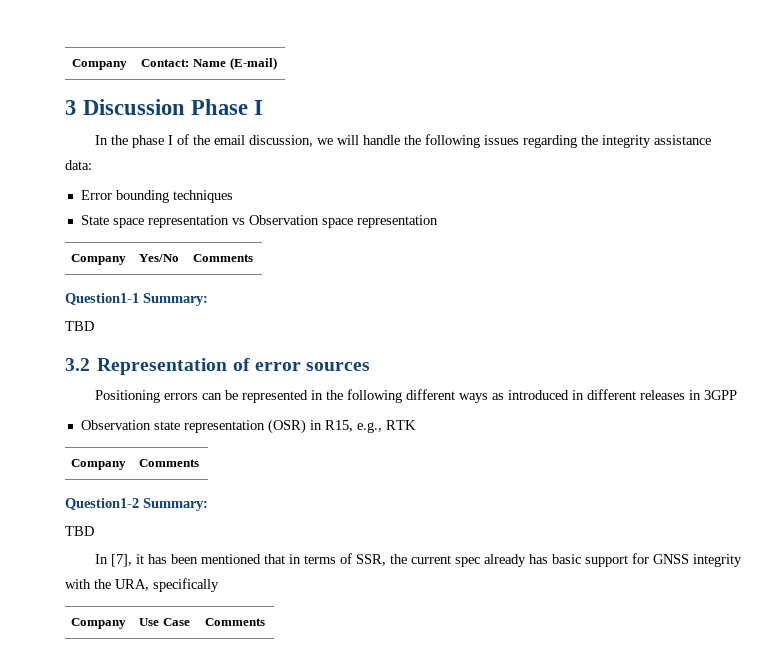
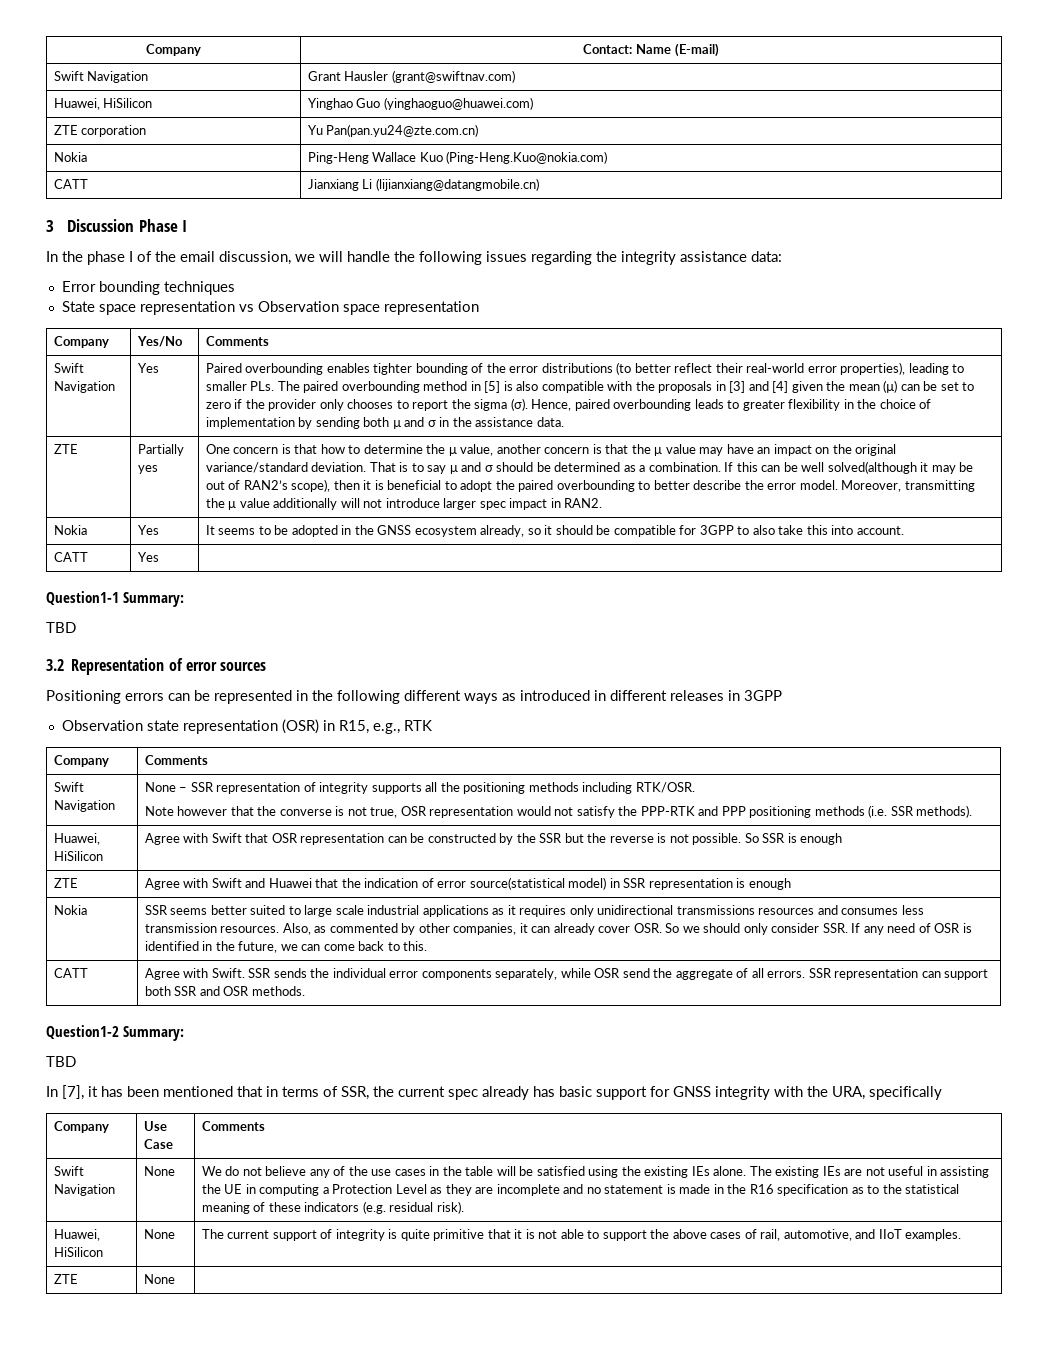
(277, 63) none -> [53,71,149,83] [307,70,515,83] [53,98,153,110] [307,97,533,110] [53,125,147,137] [307,124,479,137] [53,152,87,162] [307,151,608,164] [53,179,88,189] [307,178,539,191] // Swift Navigation | Grant Hausler (grant@swiftnav.com) // Huawei, HiSilicon | Yinghao Guo (yinghaoguo@huawei.com) // ZTE corporation | Yu Pan(pan.yu24@zte.com.cn) // Nokia | Ping-Heng Wallace Kuo (Ping-Heng.Kuo@nokia.com) // CATT | Jianxiang Li (lijianxiang@datangmobile.cn)
(254, 258) none -> [53,363,84,373] [53,381,115,393] [137,363,159,373] [205,362,965,375] [205,380,975,393] [205,398,932,411] [205,417,564,429] [53,444,78,454] [137,444,184,456] [137,465,158,474] [205,444,897,456] [205,461,974,474] [205,479,975,492] [205,498,603,510] [53,525,87,535] [137,525,159,535] [205,525,904,537] [53,552,88,562] [137,552,159,562] // Swift Navigation | Yes | Paired overbounding enables tighter bounding of the error distributions (to better reflect their real-world error properties), leading to smaller PLs. The paired overbounding method in [5] is also compatible with the proposals in [3] and [4] given the mean (µ) can be set to zero if the provider only chooses to report the sigma (σ). Hence, paired overbounding leads to greater flexibility in the choice of implementation by sending both µ and σ in the assistance data. // ZTE | Partially yes | One concern is that how to determine the μ value, another concern is that the μ value may have an impact on the original variance/standard deviation. That is to say μ and σ should be determined as a combination. If this can be well solved(although it may be out of RAN2’s scope), then it is beneficial to adopt the paired overbounding to better describe the error model. Moreover, transmitting the μ value additionally will not introduce larger spec impact in RAN2. // Nokia | Yes | It seems to be adopted in the GNSS ecosystem already, so it should be compatible for 3GPP to also take this into account. // CATT | Yes |
(200, 463) none -> [53,782,84,792] [53,800,115,812] [144,782,695,794] [144,805,973,818] [53,833,100,845] [53,851,103,861] [144,833,843,845] [53,878,78,888] [144,877,791,890] [53,905,87,915] [144,905,924,917] [144,923,972,935] [144,941,428,953] [53,968,88,978] [144,968,989,980] [144,986,305,996] // Swift Navigation | None – SSR representation of integrity supports all the positioning methods including RTK/OSR. // Note however that the converse is not true, OSR representation would not satisfy the PPP-RTK and PPP positioning methods (i.e. SSR methods). // Huawei, HiSilicon | Agree with Swift that OSR representation can be constructed by the SSR but the reverse is not possible. So SSR is enough // ZTE | Agree with Swift and Huawei that the indication of error source(statistical model) in SSR representation is enough // Nokia | SSR seems better suited to large scale industrial applications as it requires only unidirectional transmissions resources and consumes less transmission resources. Also, as commented by other companies, it can already cover OSR. So we should only consider SSR. If any need of OSR is identified in the future, we can come back to this. // CATT | Agree with Swift. SSR sends the individual error components separately, while OSR send the aggregate of all errors. SSR representation can support both SSR and OSR methods.
(266, 622) none -> [53,1166,84,1176] [53,1184,115,1196] [143,1166,175,1176] [201,1166,990,1178] [201,1184,960,1196] [201,1201,464,1214] [53,1229,100,1241] [53,1247,103,1257] [143,1229,175,1239] [201,1229,962,1241] [53,1274,78,1284] [143,1274,175,1284] // Swift Navigation | None | We do not believe any of the use cases in the table will be satisfied using the existing IEs alone. The existing IEs are not useful in assisting the UE in computing a Protection Level as they are incomplete and no statement is made in the R16 specification as to the statistical meaning of these indicators (e.g. residual risk). // Huawei, HiSilicon | None | The current support of integrity is quite primitive that it is not able to support the above cases of rail, automotive, and IIoT examples. // ZTE | None |

